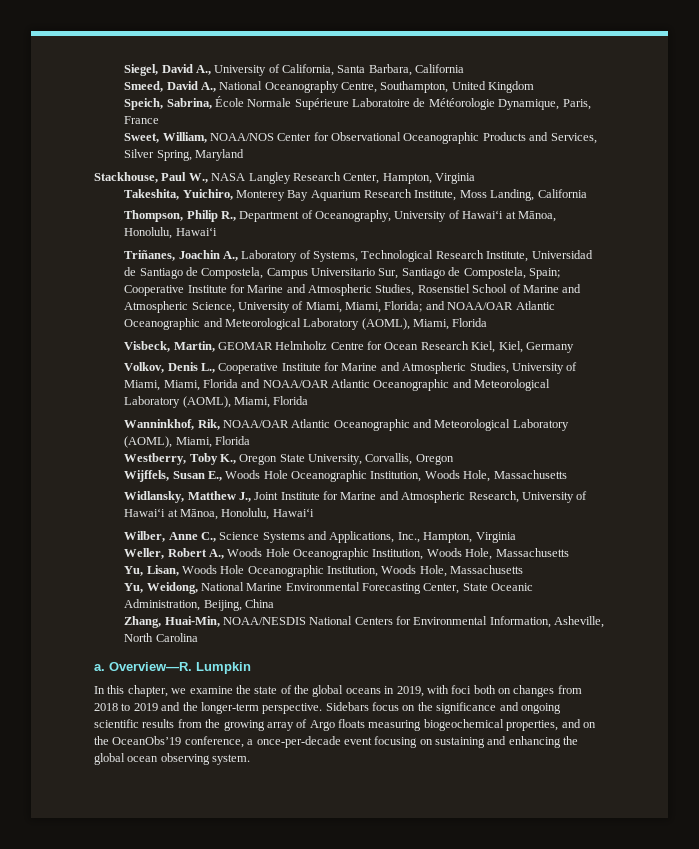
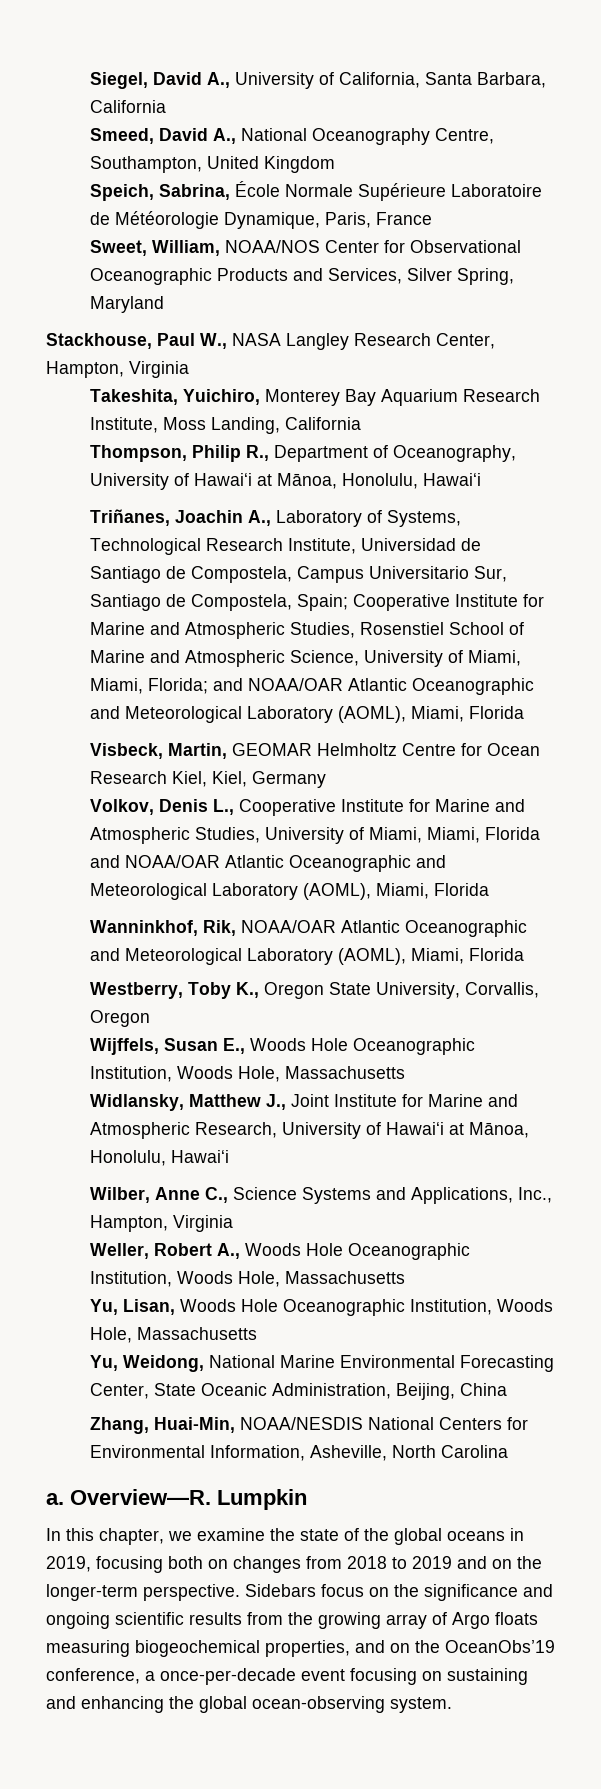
[426,685,472,694] with foci -> [96,1556,163,1573] focusing
(181, 706) none -> [492,1559,512,1569] on
[127,753,210,765] ocean observing -> [252,1696,385,1713] ocean-observing

